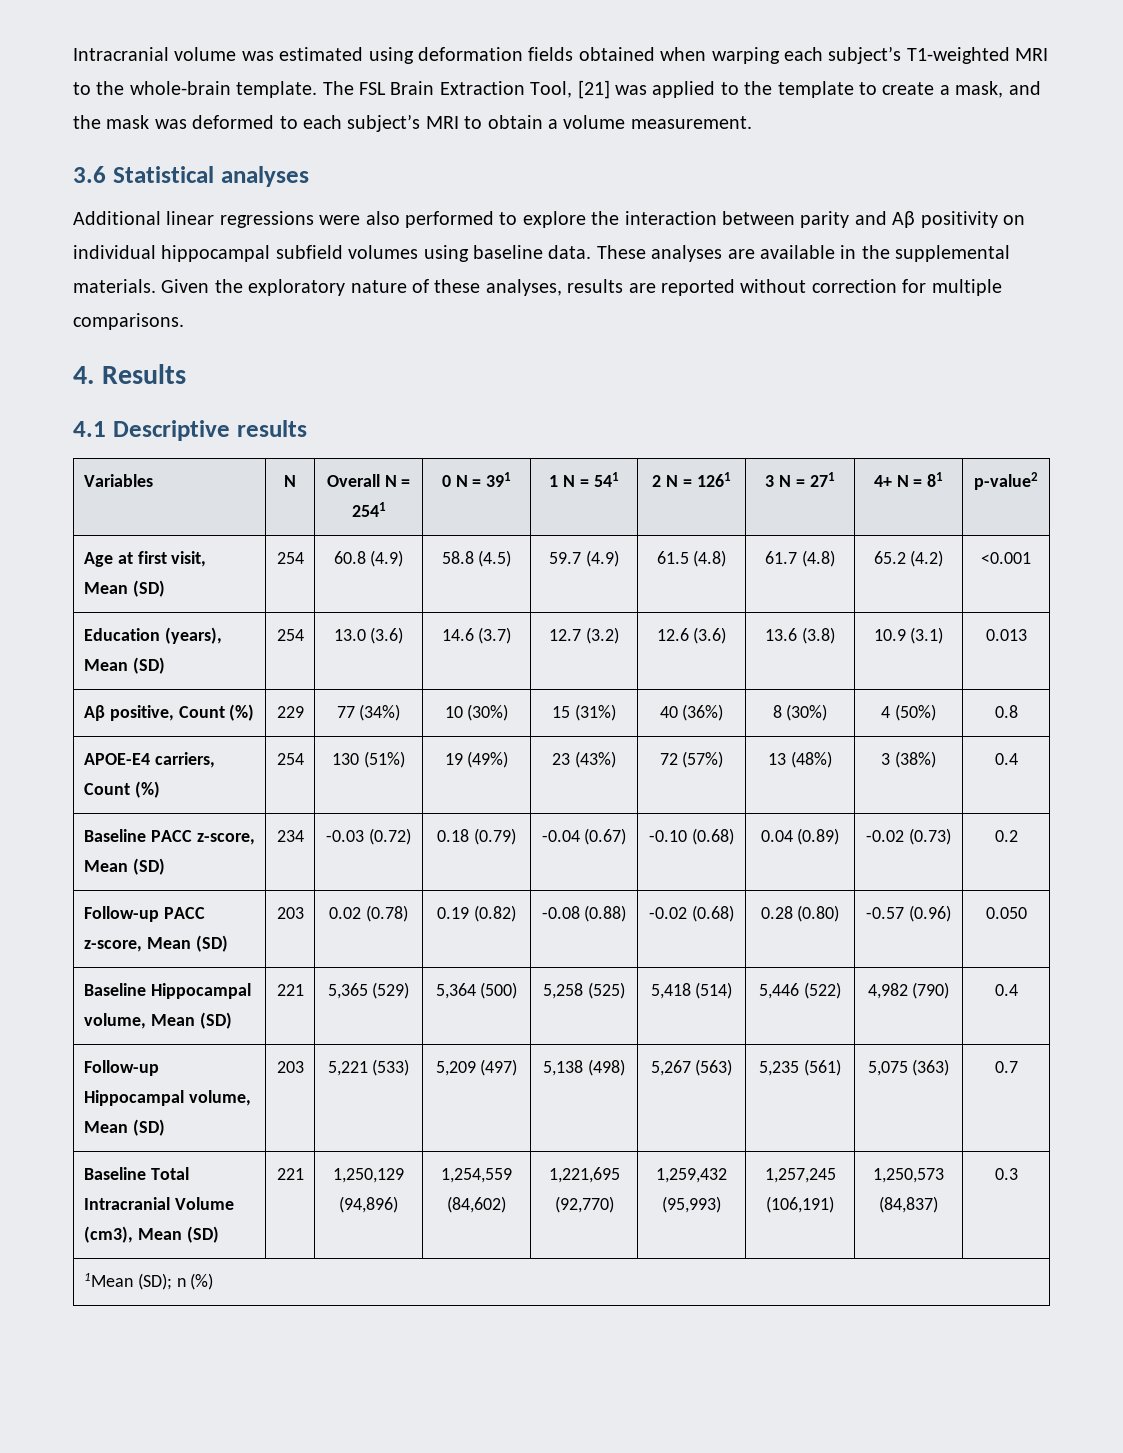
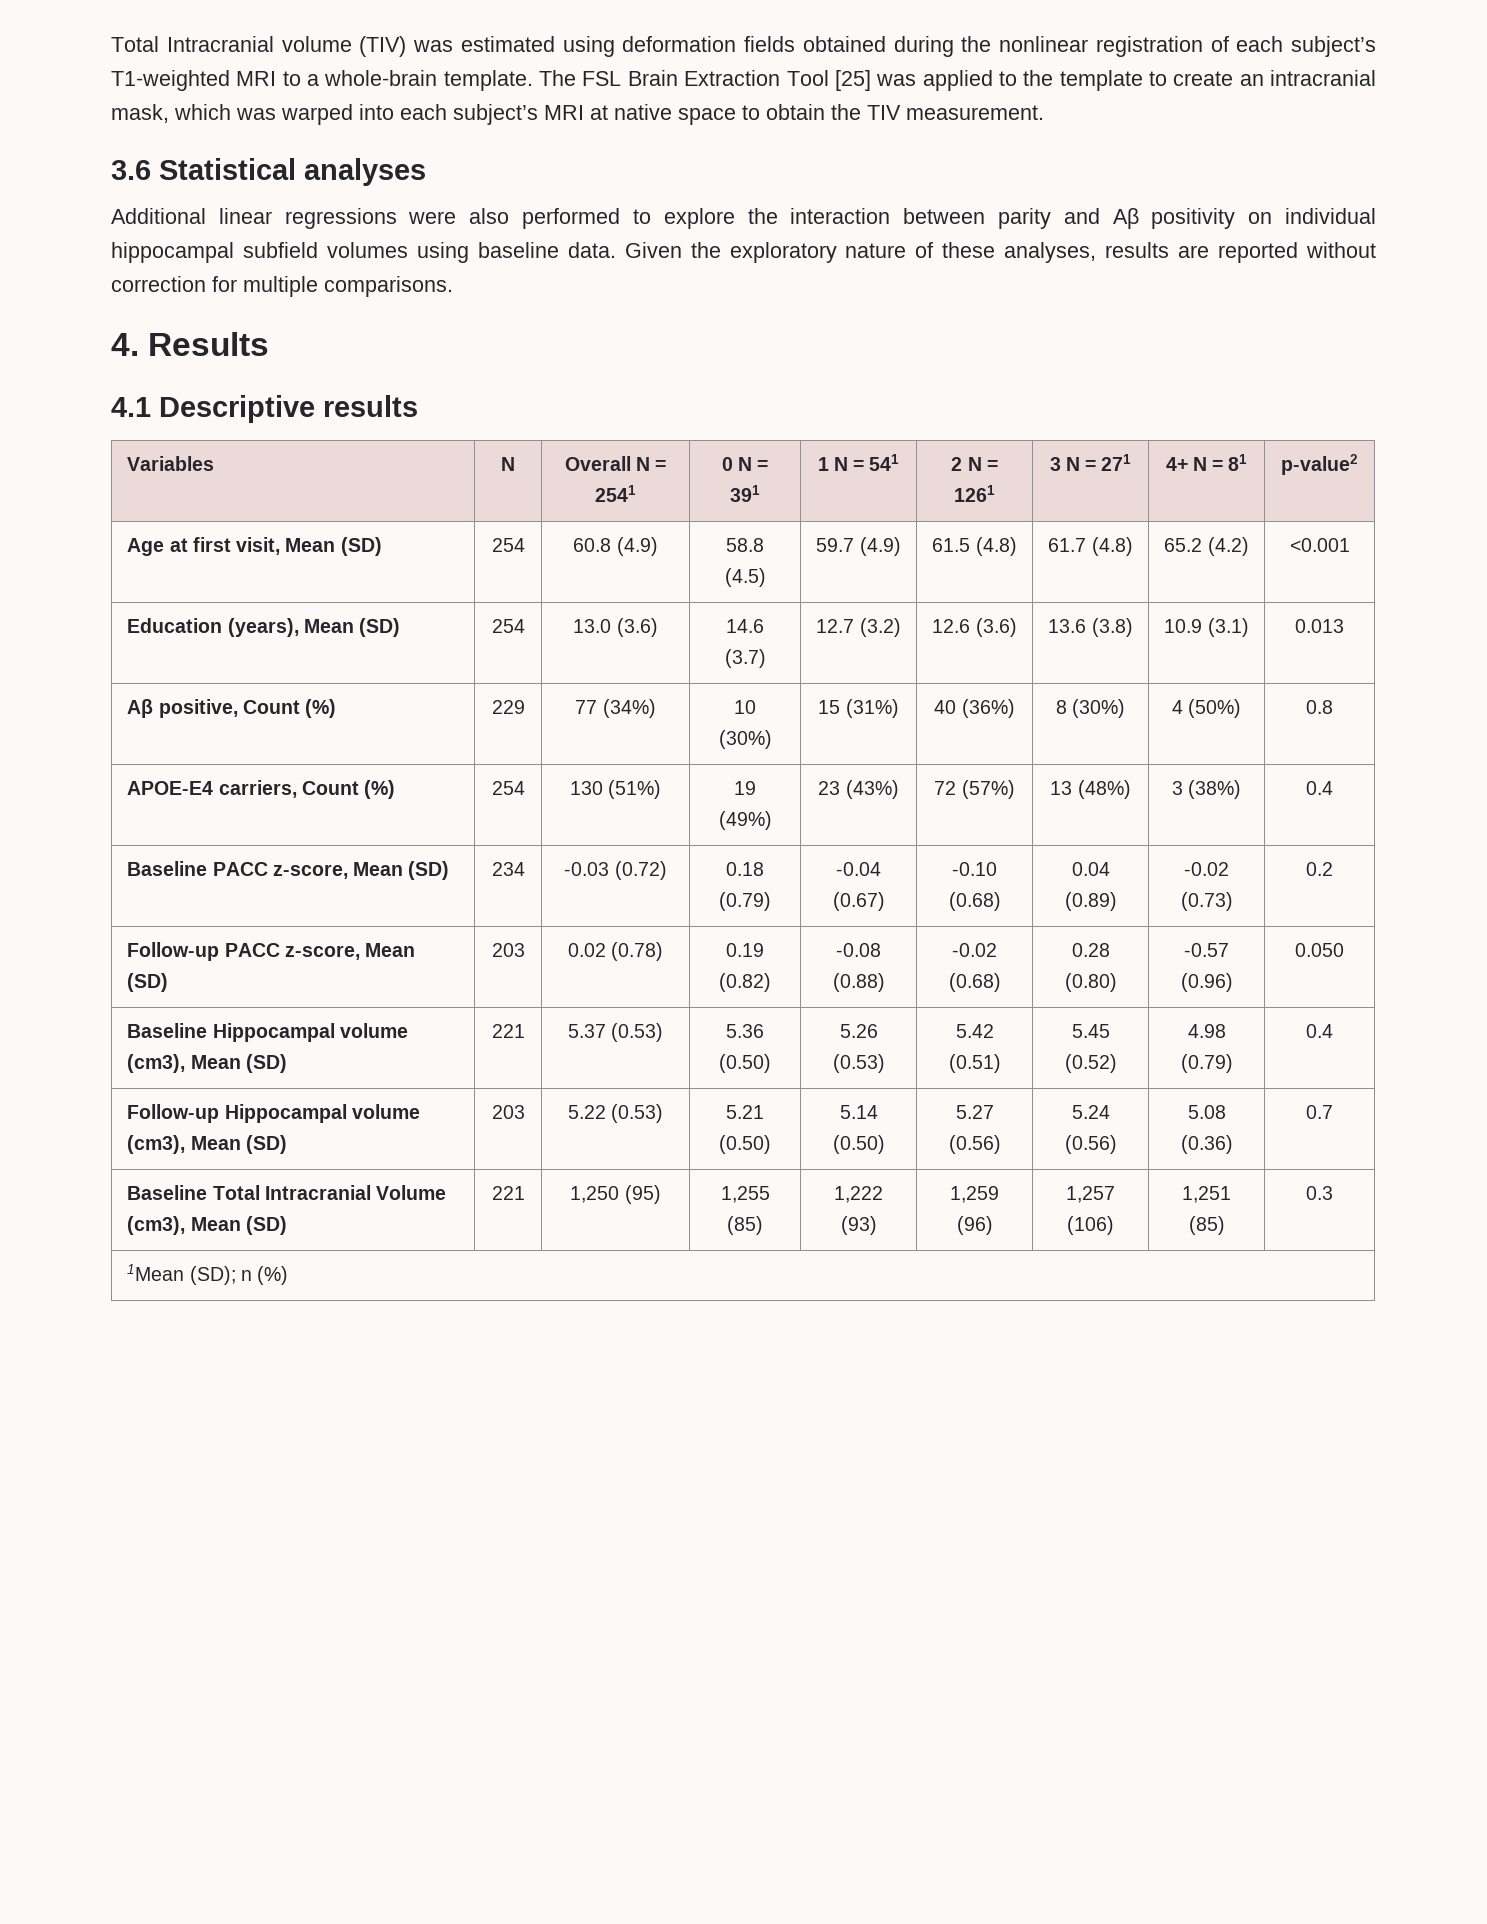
(73, 54) none -> [111,36,159,52] Total
(237, 54) none -> [359,36,407,57] (TIV)
[660,47,780,64] when warping -> [893,36,1229,57] during the nonlinear registration of
[96,81,125,95] the -> [307,74,320,86] a
[530,80,610,99] Tool, [21] -> [786,70,871,91] Tool [25]
[939,81,1041,98] [73,114,626,132] a mask, and the mask was deformed to each subject’s MRI to obtain a volume -> [1239,70,1376,86] [111,104,901,125] an intracranial mask, which was warped into each subject’s MRI at native space to obtain the TIV
[596,245,1011,262] [73,279,156,293] These analyses are available in the supplemental materials. -> (616, 250) none
[83,1012,232,1029] [276,984,304,996] [327,982,410,999] [435,982,518,999] [543,982,625,999] [650,982,733,999] [759,982,841,999] [867,982,950,999] volume, Mean (SD) | 221 | 5,365 (529) | 5,364 (500) | 5,258 (525) | 5,418 (514) | 5,446 (522) | 4,982 (790) -> [339,1023,408,1038] [127,1054,287,1073] [491,1024,525,1038] [567,1023,664,1042] [726,1024,764,1038] [719,1054,771,1073] [839,1024,878,1038] [832,1054,885,1073] [955,1024,994,1038] [948,1054,1001,1073] [1071,1024,1110,1038] [1064,1054,1117,1073] [1187,1024,1226,1038] [1180,1054,1233,1073] volume (cm3), Mean (SD) | 221 | 5.37 (0.53) | 5.36 (0.50) | 5.26 (0.53) | 5.42 (0.51) | 5.45 (0.52) | 4.98 (0.79)
[188,1090,251,1106] [83,1119,165,1136] [276,1061,304,1073] [327,1059,410,1076] [435,1059,518,1076] [543,1059,625,1076] [650,1059,733,1076] [759,1059,841,1076] [867,1059,950,1076] volume, Mean (SD) | 203 | 5,221 (533) | 5,209 (497) | 5,138 (498) | 5,267 (563) | 5,235 (561) | 5,075 (363) -> [351,1104,420,1119] [127,1135,287,1154] [491,1105,525,1119] [567,1104,664,1123] [726,1105,764,1119] [719,1135,771,1154] [839,1105,878,1119] [832,1135,885,1154] [955,1105,994,1119] [948,1135,1001,1154] [1071,1105,1110,1119] [1064,1135,1117,1154] [1187,1105,1226,1119] [1180,1135,1233,1154] volume (cm3), Mean (SD) | 203 | 5.22 (0.53) | 5.21 (0.50) | 5.14 (0.50) | 5.27 (0.56) | 5.24 (0.56) | 5.08 (0.36)
[333,1168,404,1183] [339,1196,398,1213] [441,1168,512,1183] [447,1196,506,1213] [548,1167,620,1183] [554,1196,614,1213] [656,1168,727,1183] [662,1196,721,1213] [764,1168,836,1183] [766,1196,834,1213] [873,1168,944,1183] [879,1196,938,1213] 1,250,129 (94,896) | 1,254,559 (84,602) | 1,221,695 (92,770) | 1,259,432 (95,993) | 1,257,245 (106,191) | 1,250,573 (84,837) -> [570,1185,661,1204] [720,1186,770,1203] [727,1216,763,1235] [834,1186,883,1203] [840,1216,877,1235] [950,1186,999,1203] [956,1216,993,1235] [1066,1186,1115,1203] [1067,1216,1114,1235] [1182,1186,1231,1203] [1188,1216,1225,1235] 1,250 (95) | 1,255 (85) | 1,222 (93) | 1,259 (96) | 1,257 (106) | 1,251 (85)

